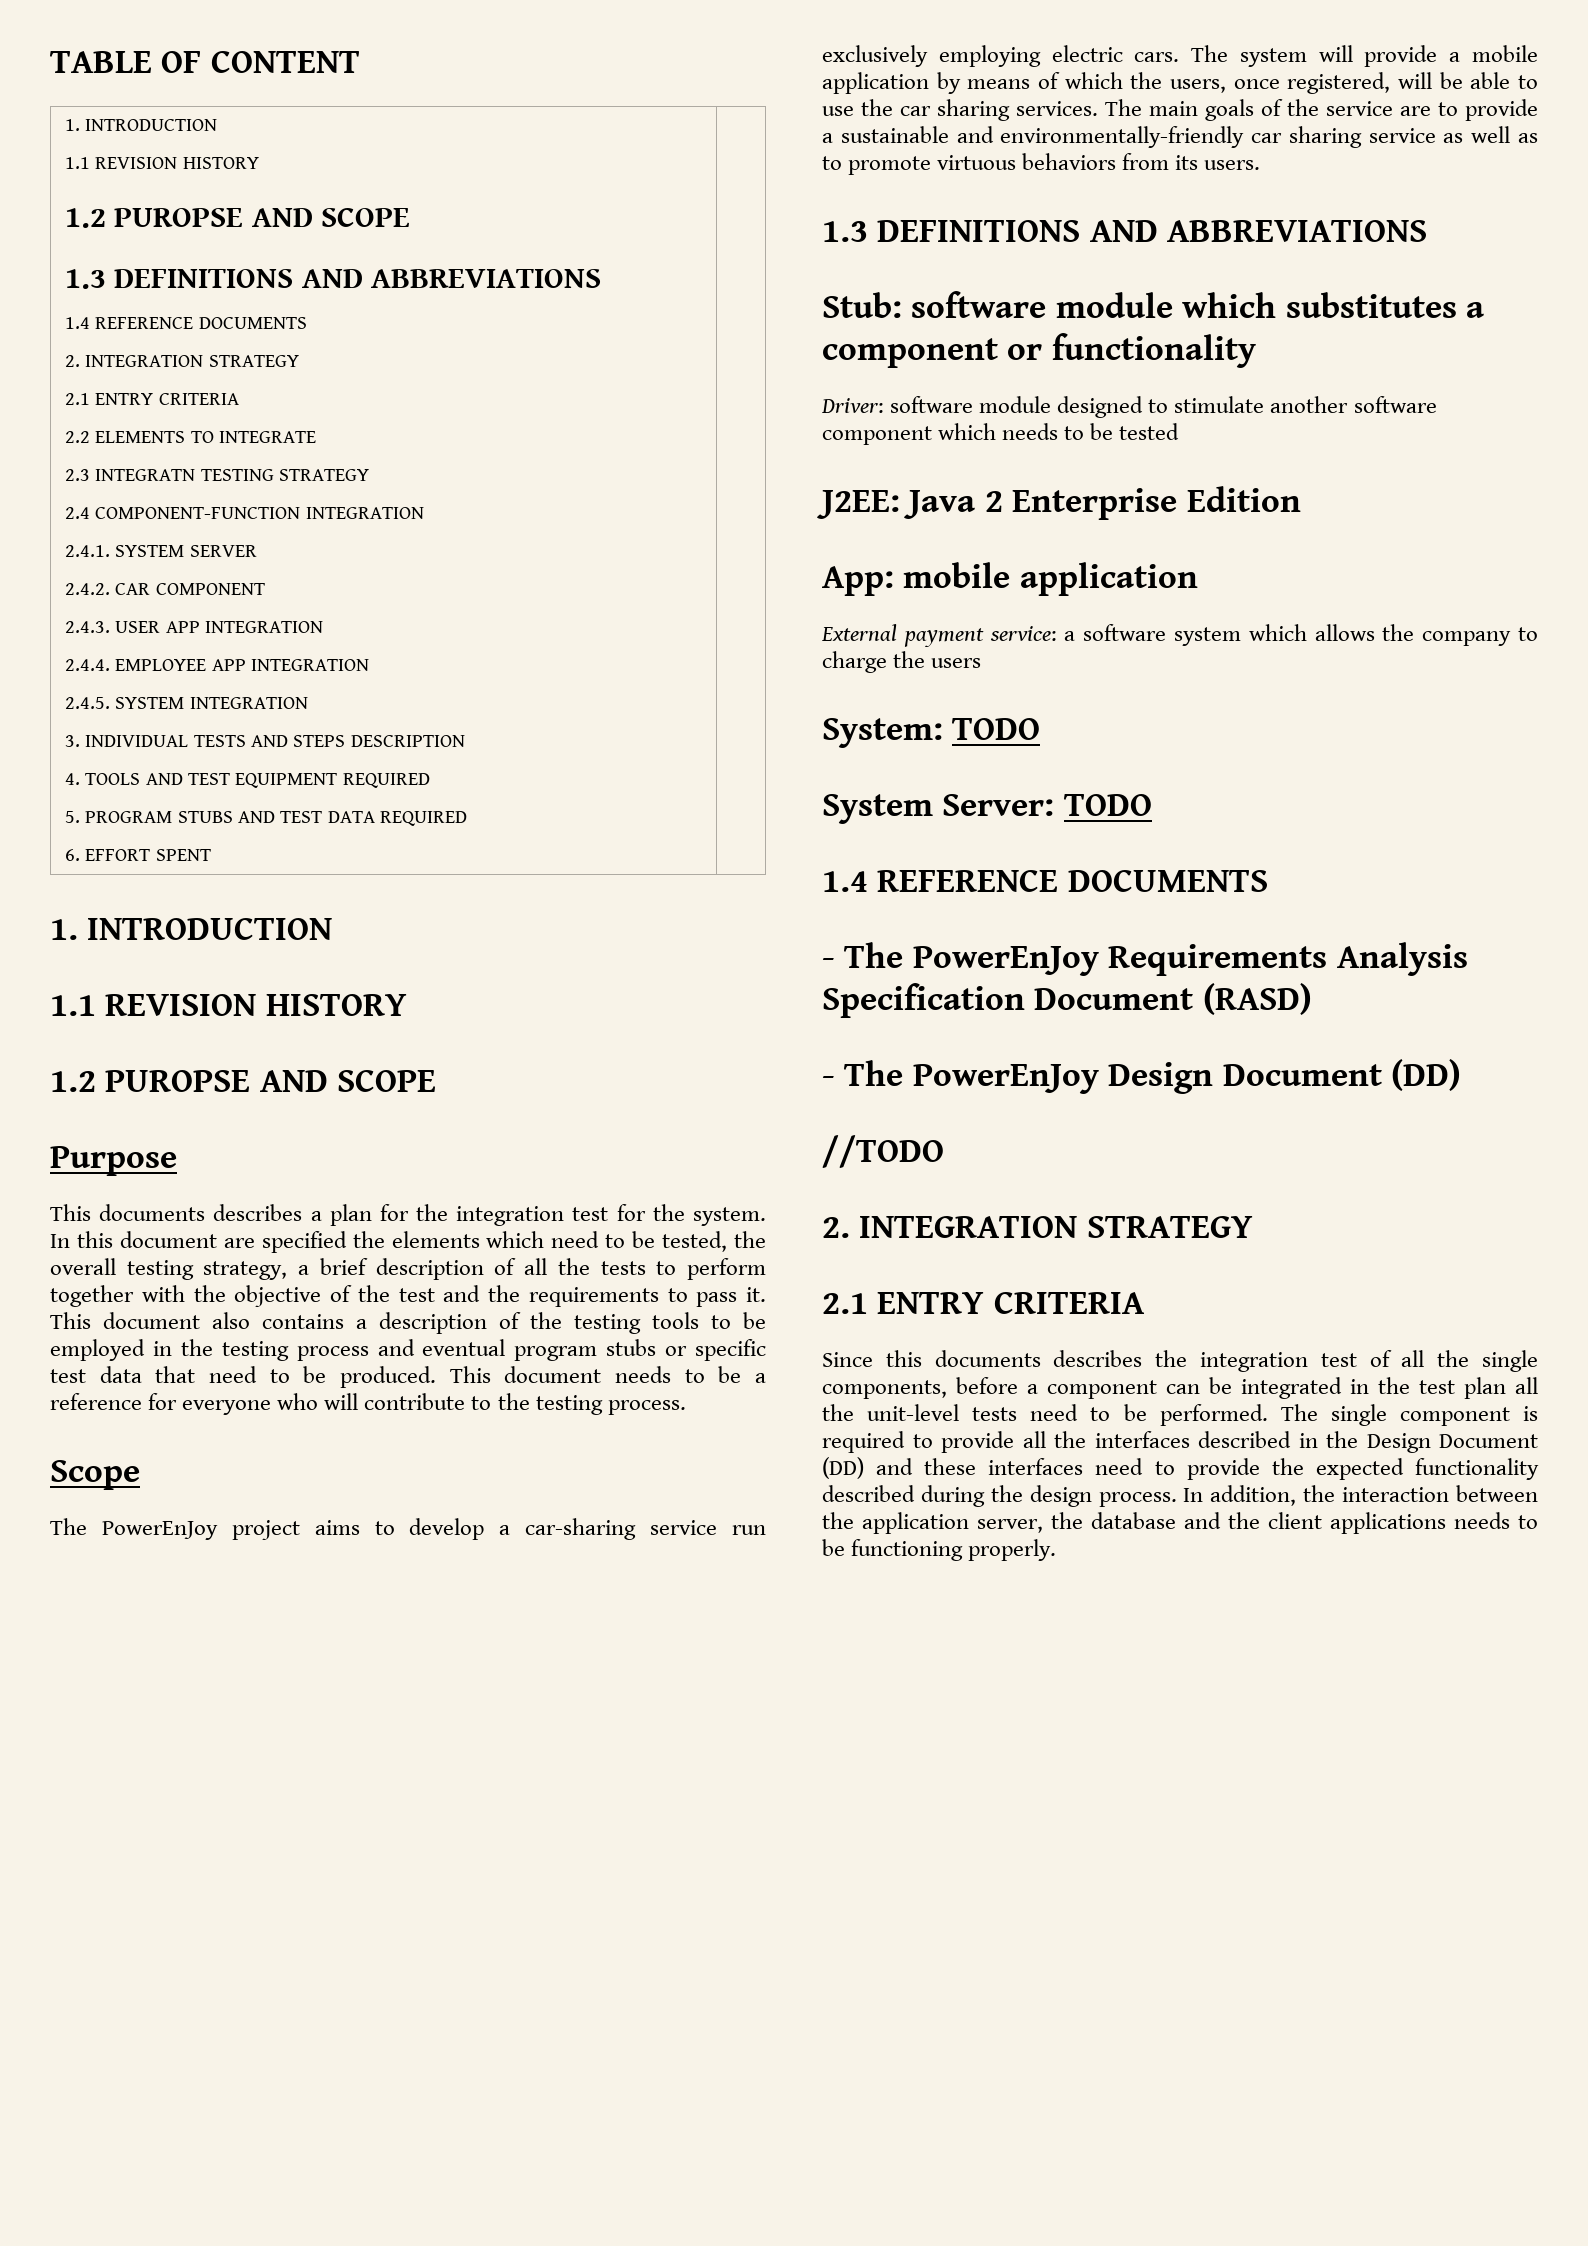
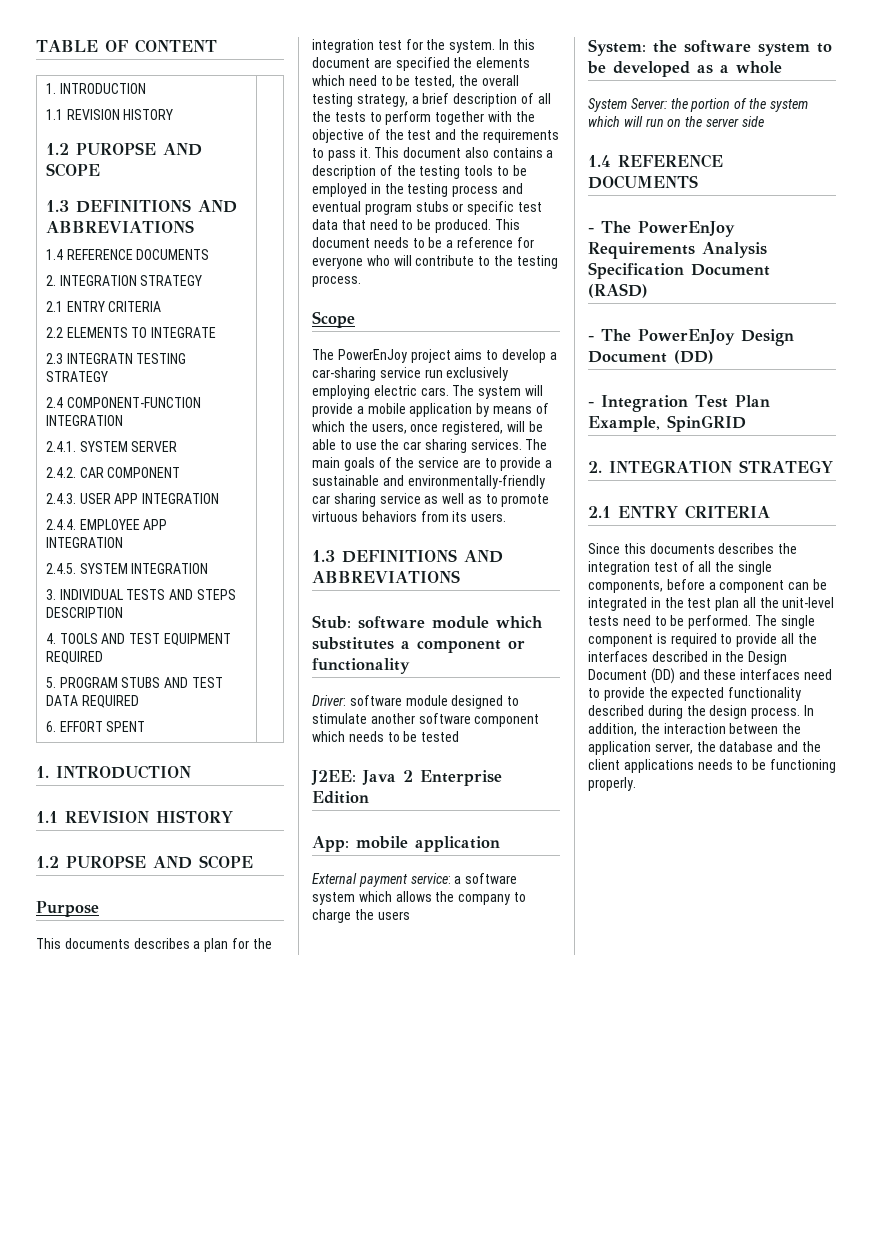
[952,718,1041,740] [822,794,1152,824] TODO // System Server: TODO -> [653,40,832,56] [587,61,782,77] [588,98,808,112] [588,116,764,127] the software system to be developed as a whole // System Server: the portion of the system which will run on the server side
[822,1135,944,1168] //TODO -> [588,395,770,412] [588,415,746,432] - Integration Test Plan Example, SpinGRID

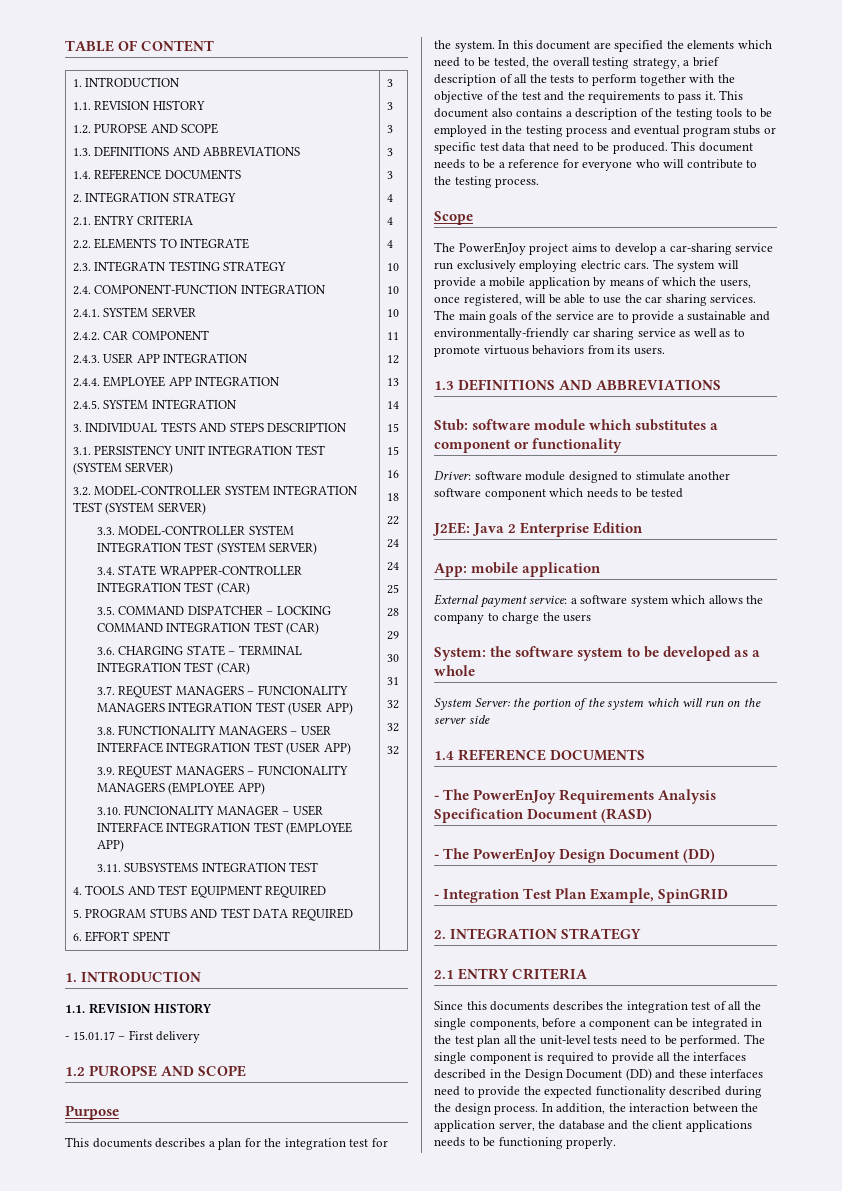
[45,109,174,120] [45,142,202,156] [45,163,100,177] [45,199,237,213] [45,220,194,233] [45,249,63,260] 1.1 REVISION HISTORY // 1.2 PUROPSE AND SCOPE // 1.3 DEFINITIONS AND ABBREVIATIONS // 1.4 -> [72,100,205,111] [72,123,219,134] [72,146,301,157] [72,171,91,179] 1.1. REVISION HISTORY // 1.2. PUROPSE AND SCOPE // 1.3. DEFINITIONS AND ABBREVIATIONS // 1.4.
[45,301,162,312] [45,327,63,338] 2.1 ENTRY CRITERIA // 2.2 -> [72,215,193,226] [72,240,91,249] 2.1. ENTRY CRITERIA // 2.2.
[45,353,63,364] 2.3 -> [72,263,91,272] 2.3.
[45,397,63,408] 2.4 -> [72,286,91,295] 2.4.
(123, 612) none -> [72,445,325,456] [72,462,174,475] [72,485,359,496] [72,502,206,515] [96,525,294,536] [96,542,318,555] [96,565,302,576] [96,582,250,595] [96,605,331,616] [96,622,320,635] [96,645,302,656] [96,662,250,675] [96,685,348,698] [96,702,353,715] [96,725,331,736] [96,742,351,755] [96,765,348,778] [96,782,265,795] [96,805,323,816] [96,822,353,835] [96,839,124,852] [96,862,319,873] // 3.1. PERSISTENCY UNIT INTEGRATION TEST (SYSTEM SERVER) // 3.2. MODEL-CONTROLLER SYSTEM INTEGRATION TEST (SYSTEM SERVER) // 3.3. MODEL-CONTROLLER SYSTEM INTEGRATION TEST (SYSTEM SERVER) // 3.4. STATE WRAPPER-CONTROLLER INTEGRATION TEST (CAR) // 3.5. COMMAND DISPATCHER – LOCKING COMMAND INTEGRATION TEST (CAR) // 3.6. CHARGING STATE – TERMINAL INTEGRATION TEST (CAR) // 3.7. REQUEST MANAGERS – FUNCIONALITY MANAGERS INTEGRATION TEST (USER APP) // 3.8. FUNCTIONALITY MANAGERS – USER INTERFACE INTEGRATION TEST (USER APP) // 3.9. REQUEST MANAGERS – FUNCIONALITY MANAGERS (EMPLOYEE APP) // 3.10. FUNCIONALITY MANAGER – USER INTERFACE INTEGRATION TEST (EMPLOYEE APP) // 3.11. SUBSYSTEMS INTEGRATION TEST
[36,765,191,779] [36,810,233,823] // 1. INTRODUCTION // 1.1 REVISION HISTORY -> [386,79,393,87] [386,102,393,110] [386,125,393,133] [386,148,393,156] [386,171,393,179] [386,194,393,202] [386,217,393,225] [386,240,393,248] [386,263,399,271] [386,286,399,294] [386,309,399,317] [386,332,399,340] [386,355,399,364] [386,378,399,386] [386,401,399,409] [386,423,399,432] [386,446,399,455] [386,470,399,478] [386,493,399,501] [386,516,399,525] [386,539,399,548] [386,562,399,571] [386,584,399,594] [386,608,399,617] [386,631,399,640] [386,654,399,662] [386,677,399,685] [386,700,399,709] [386,723,399,732] [386,746,399,755] [65,971,202,983] [65,1003,213,1014] [65,1030,201,1043] 3 // 3 // 3 // 3 // 3 // 4 // 4 // 4 // 10 // 10 // 10 // 11 // 12 // 13 // 14 // 15 // 15 // 16 // 18 // 22 // 24 // 24 // 25 // 28 // 29 // 30 // 31 // 32 // 32 // 32 // 1. INTRODUCTION // 1.1. REVISION HISTORY // - 15.01.17 – First delivery

